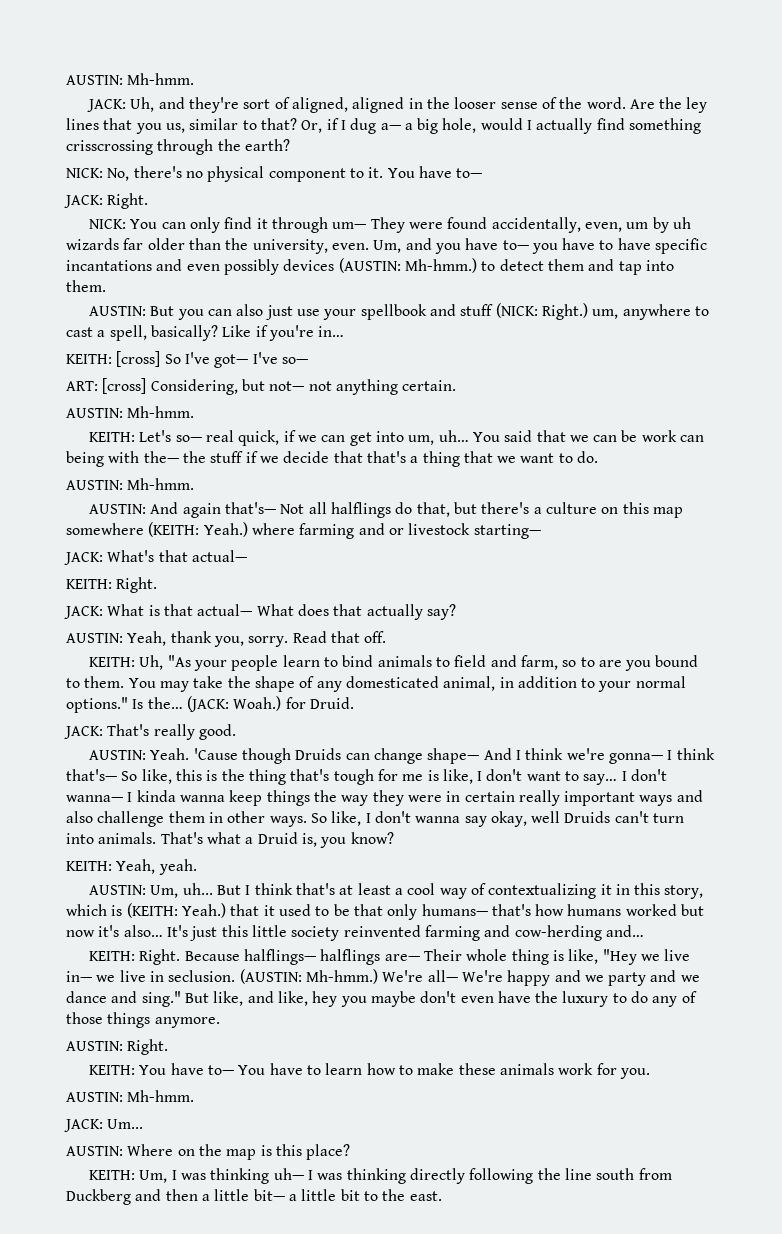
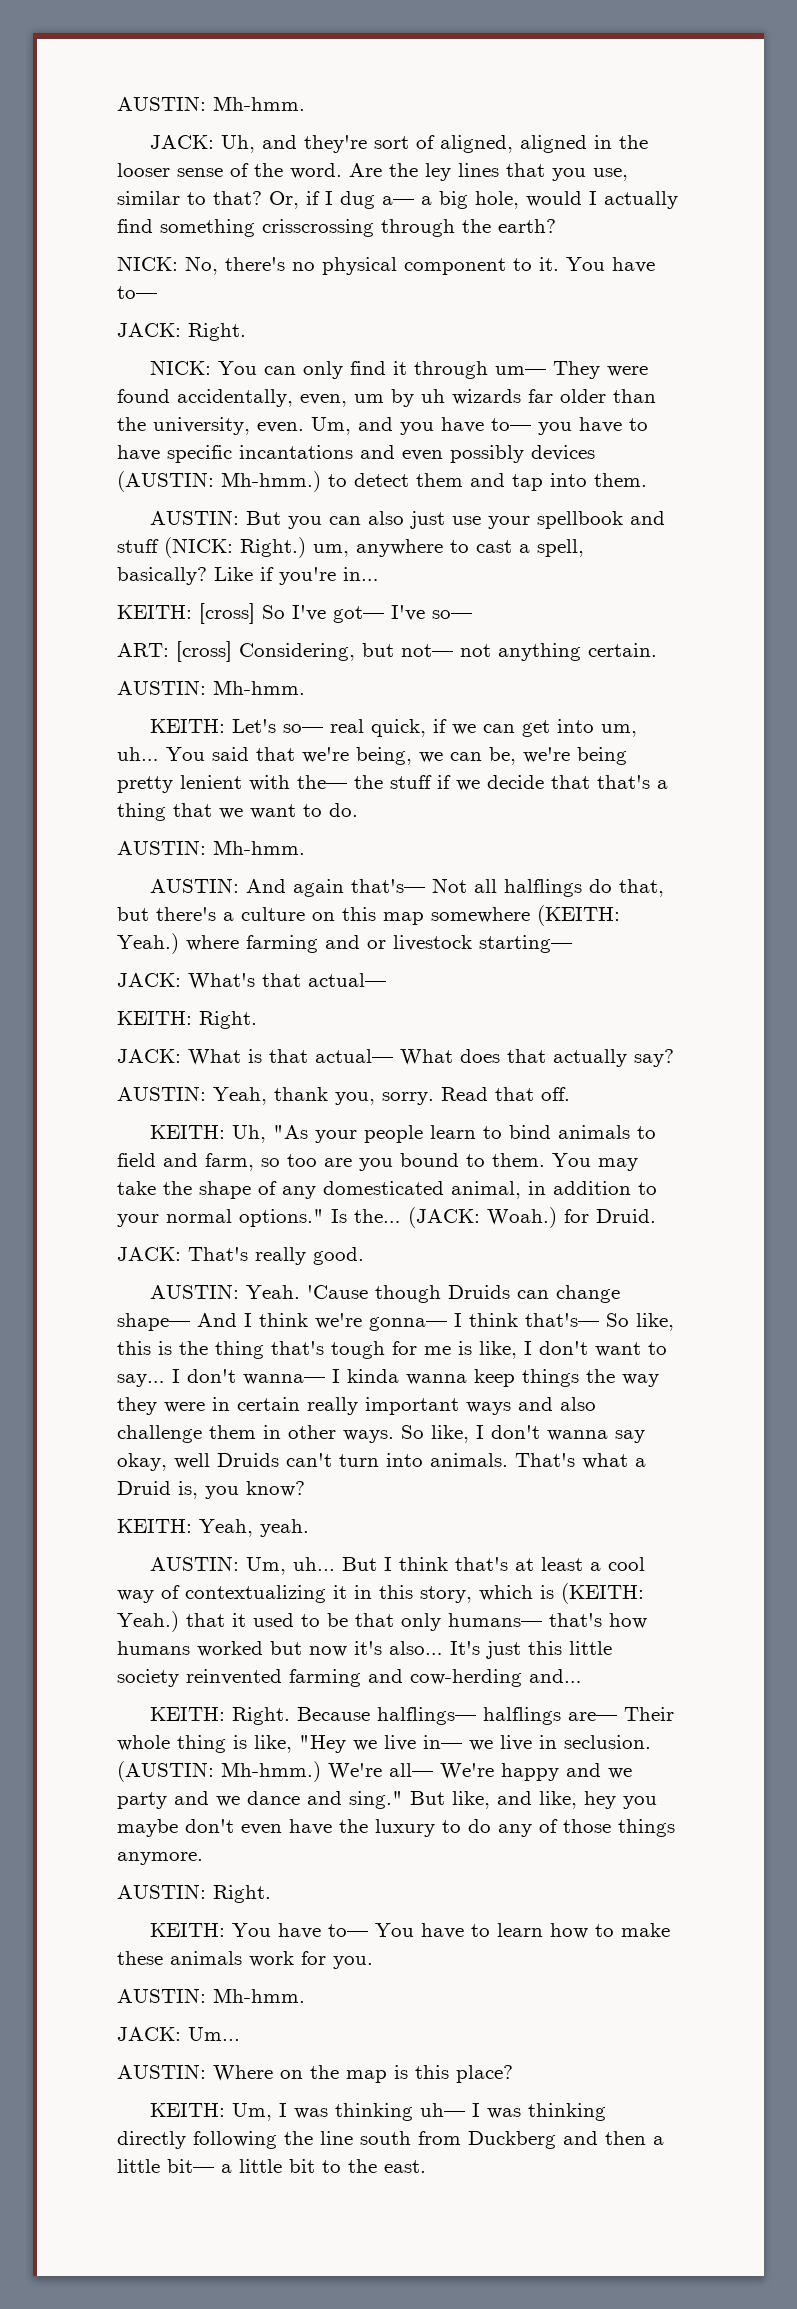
[165,123,185,133] us, -> [593,168,628,181] use,
[569,430,705,442] [66,451,104,467] we can be work can being -> [302,747,627,765] [117,775,242,793] we're being, we can be, we're being pretty lenient
[580,657,595,667] to -> [287,1154,317,1167] too

